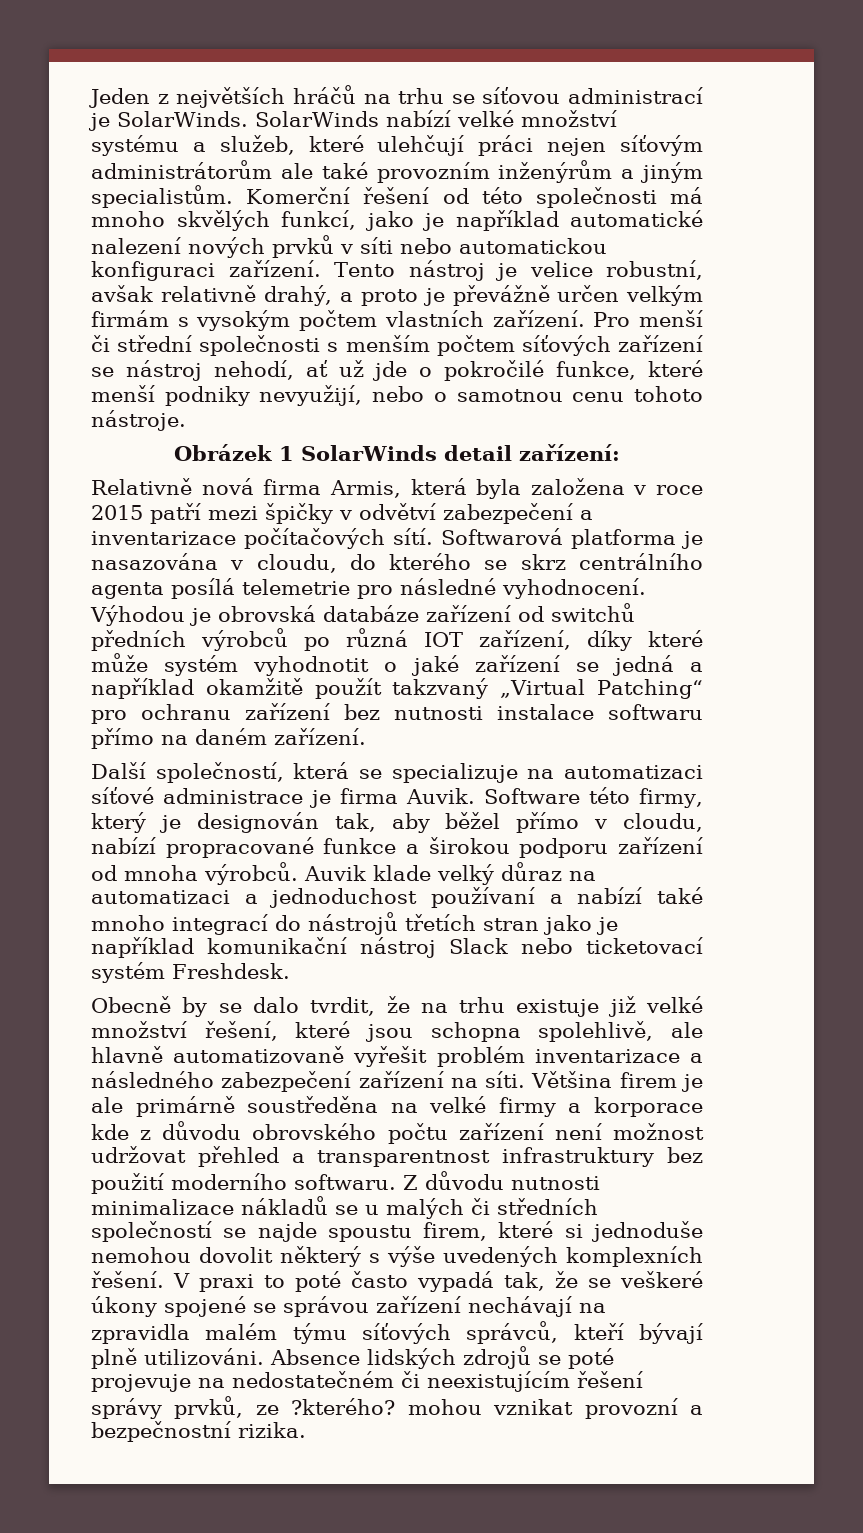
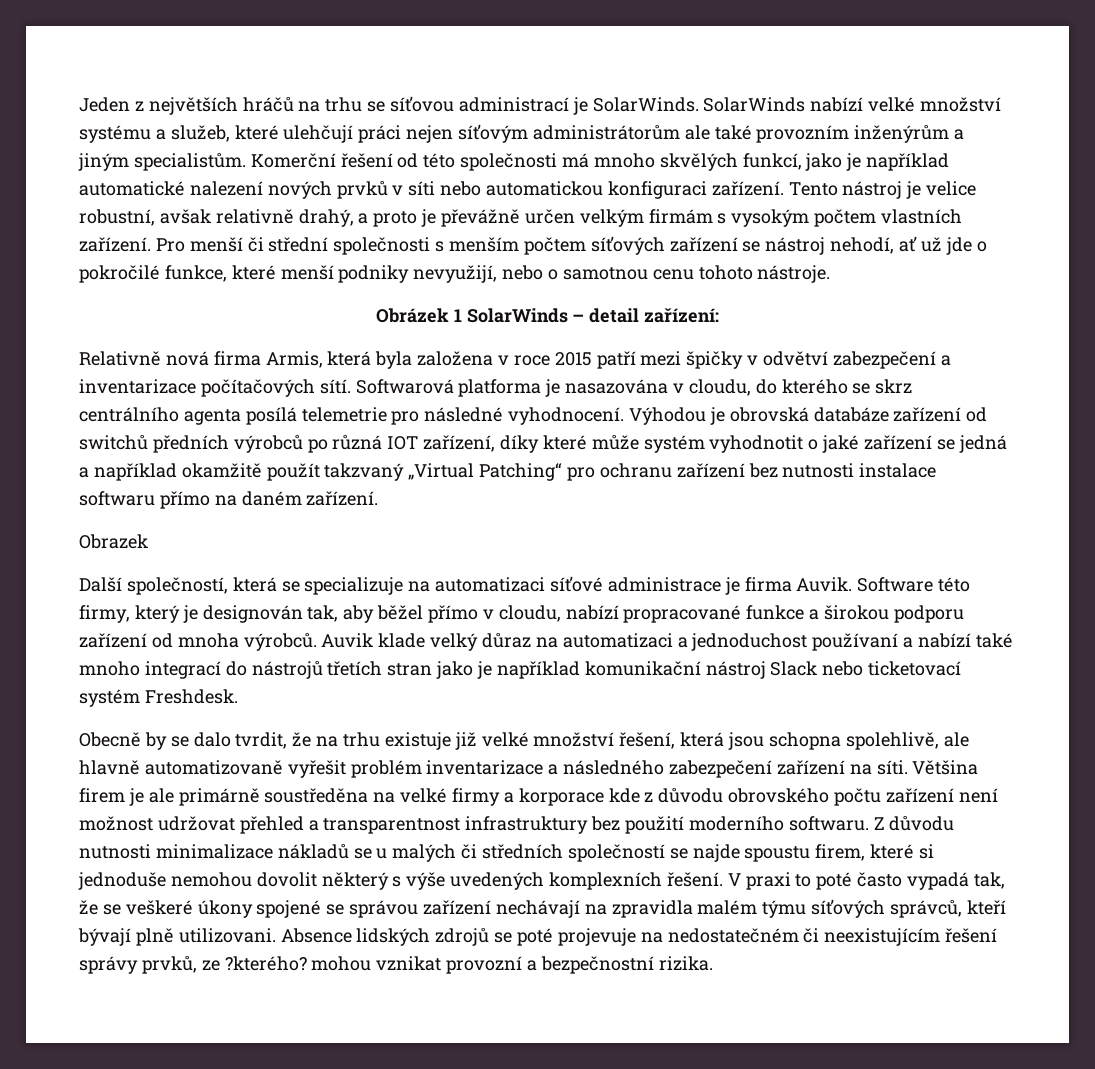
(437, 453) none -> [572,314,585,322] –
(366, 736) none -> [79,534,148,549] // Obrazek
[295,1021,351,1038] které -> [680,732,725,747] která
[144,1348,264,1365] utilizováni. -> [178,928,276,943] utilizovani.

